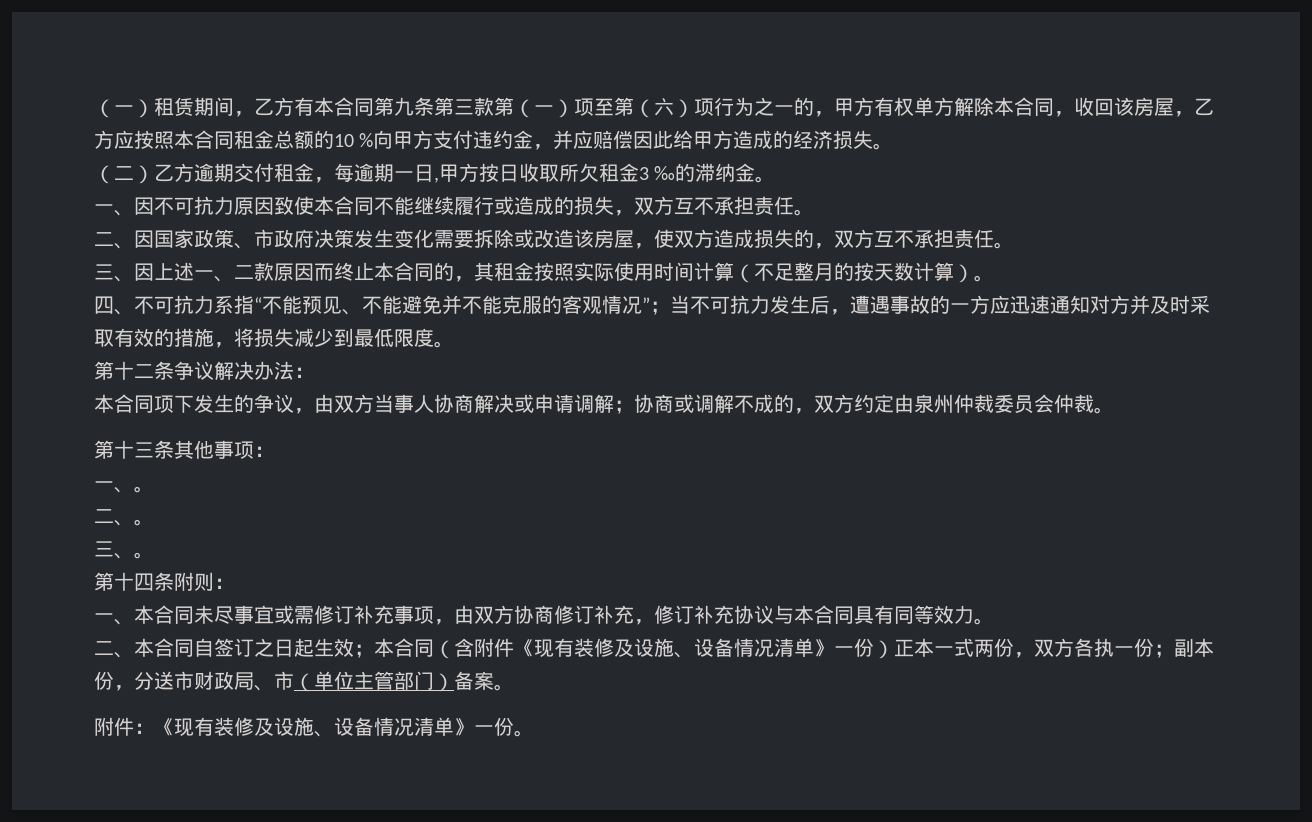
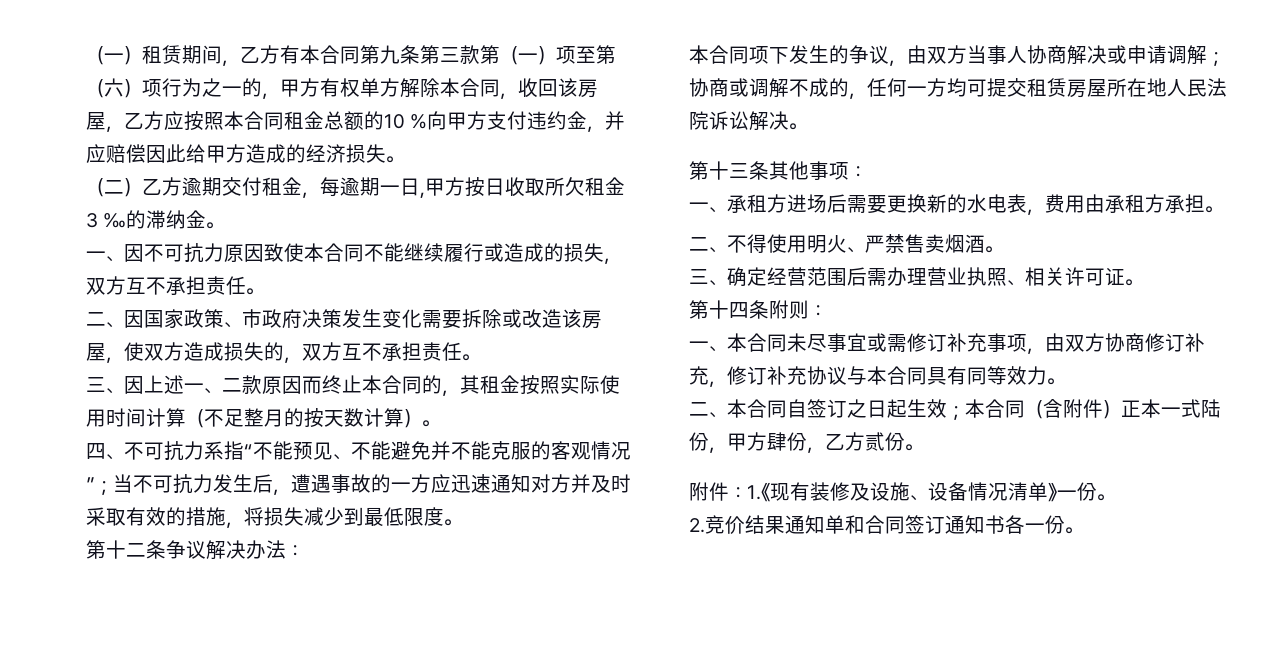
[814,394,1094,414] 双方约定由泉州仲裁委员会仲裁 -> [867,78,1227,98] [689,111,789,131] 任何一方均可提交租赁房屋所在地人民法院诉讼解决
[134,486,154,493] [94,509,154,526] [94,541,134,559] 。 // 二、。 // 三、 -> [727,194,1223,215] [689,234,1003,253] [689,267,1125,287] 承租方进场后需要更换新的水电表，费用由承租方承担。 // 二、不得使用明火、严禁售卖烟酒。 // 三、确定经营范围后需办理营业执照、相关许可证
[514,638,1214,659] [94,671,494,692] 《现有装修及设施、设备情况清单》一份）正本一式两份，双方各执一份；副本份，分送市财政局、市（单位主管部门）备案 -> [1103,399,1221,419] [689,432,905,453] ）正本一式陆份，甲方肆份，乙方贰份
(154, 728) none -> [747,485,761,500] 1.
(534, 733) none -> [689,515,1083,534] // 2.竞价结果通知单和合同签订通知书各一份。

